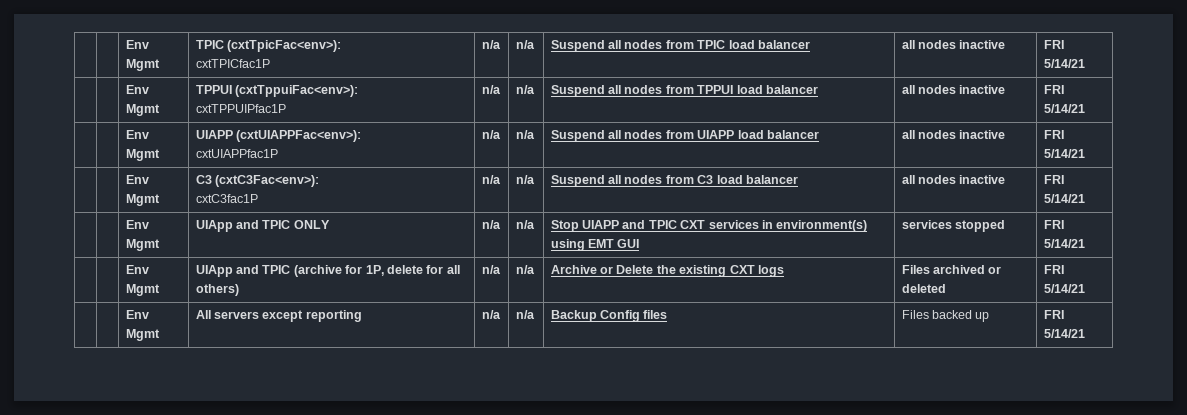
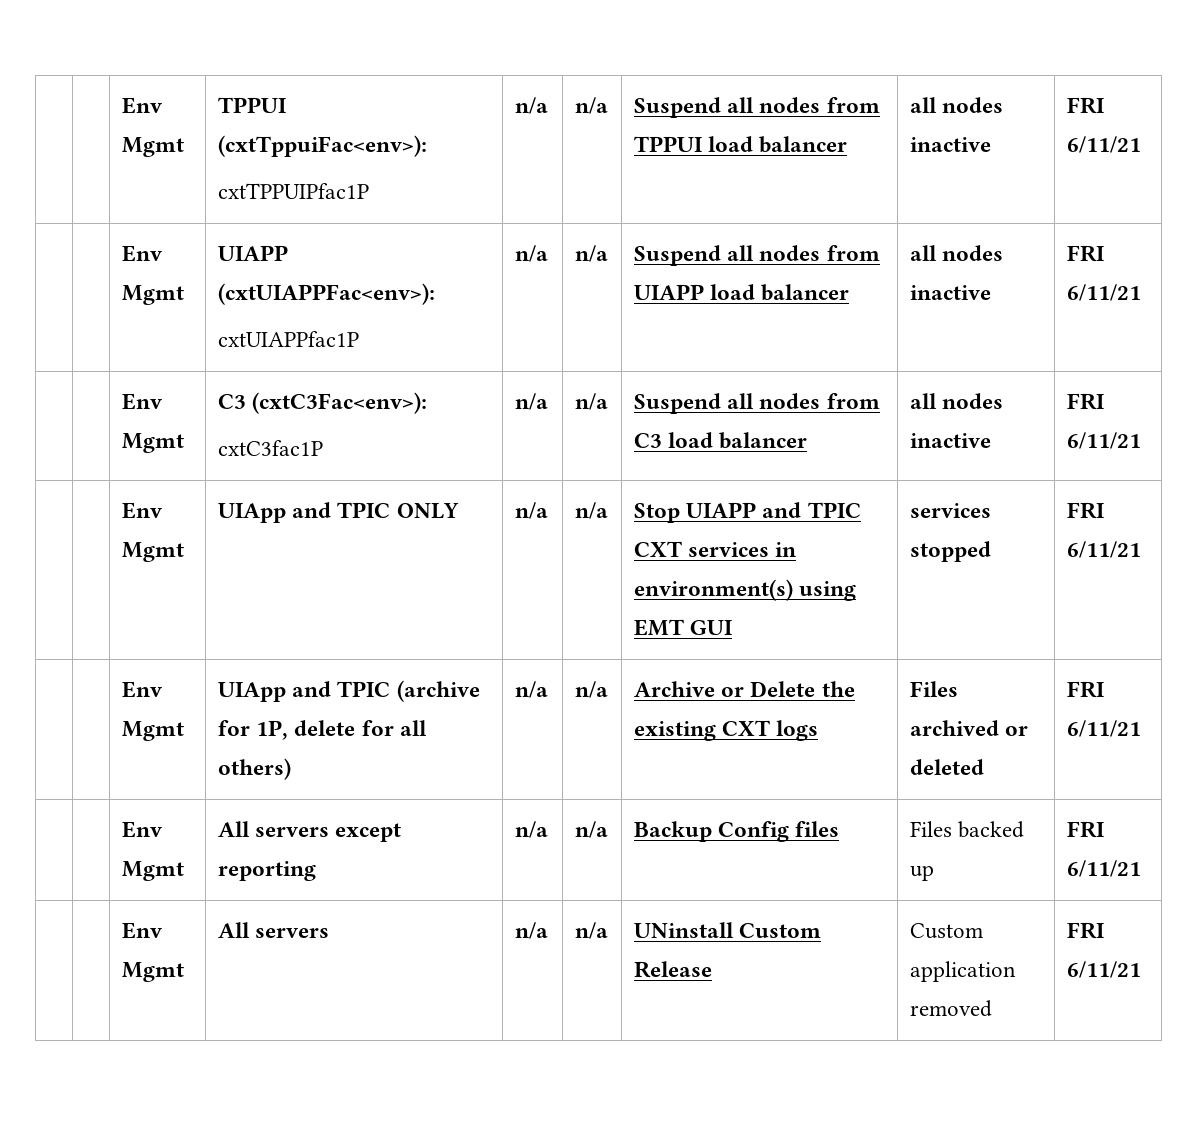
[125,40,149,49] [125,59,160,71] [195,40,342,52] [195,59,270,68] [481,40,501,49] [515,40,535,49] [550,40,810,52] [901,40,1006,49] [1043,40,1064,49] [1043,59,1085,68] [125,85,149,94] [125,104,160,116] | | Env Mgmt | TPIC (cxtTpicFac<env>): // cxtTPICfac1P | n/a | n/a | Suspend all nodes from TPIC load balancer | all nodes inactive | FRI 5/14/21 // | | Env Mgmt -> [121,97,163,114] [121,137,184,157] | | Env Mgmt
[1043,104,1085,113] 5/14/21 -> [1066,136,1141,153] 6/11/21
[1043,149,1085,158] 5/14/21 -> [1066,284,1141,301] 6/11/21
[1043,194,1085,203] 5/14/21 -> [1066,432,1141,449] 6/11/21
[1043,239,1085,248] 5/14/21 -> [1066,541,1141,558] 6/11/21
[1043,284,1085,293] 5/14/21 -> [1066,720,1141,737] 6/11/21
[1043,329,1085,338] 5/14/21 -> [1066,860,1141,877] [121,922,163,939] [121,962,184,982] [217,922,330,938] [514,922,548,939] [574,922,608,939] [633,922,822,938] [633,961,712,978] [909,923,983,939] [909,961,1016,982] [909,1000,992,1017] [1066,922,1104,939] [1066,961,1141,978] 6/11/21 // | | Env Mgmt | All servers | n/a | n/a | UNinstall Custom Release | Custom application removed | FRI 6/11/21

